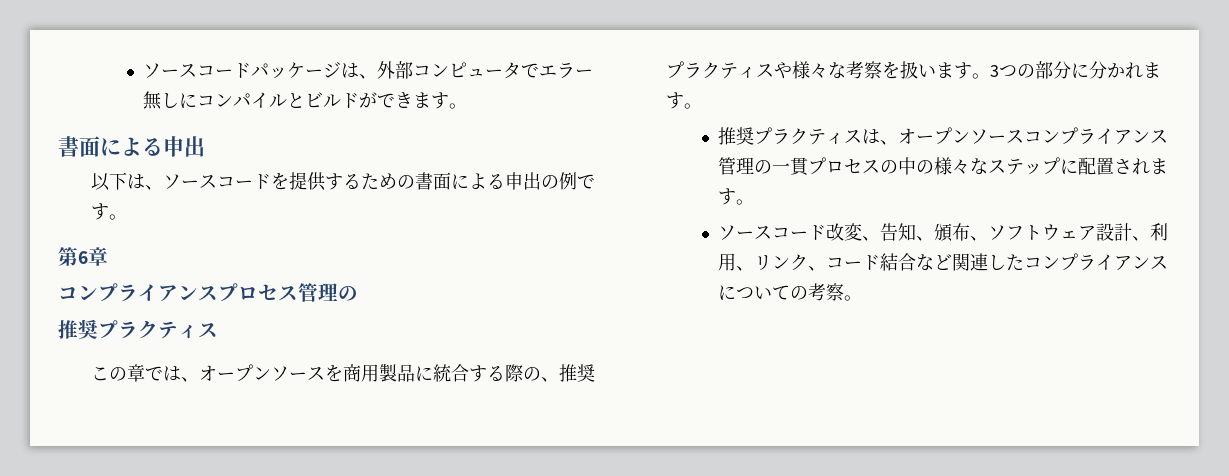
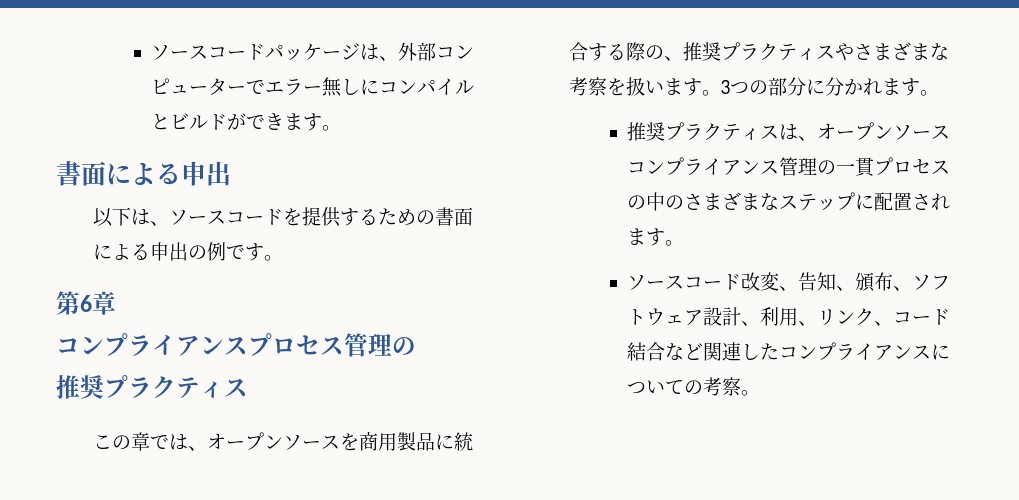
(521, 70) none -> [226,85,246,94] ー
[791,61,828,79] 様々 -> [853,42,930,60] さまざま
[933,157,970,175] 様々 -> [683,192,760,210] さまざま

